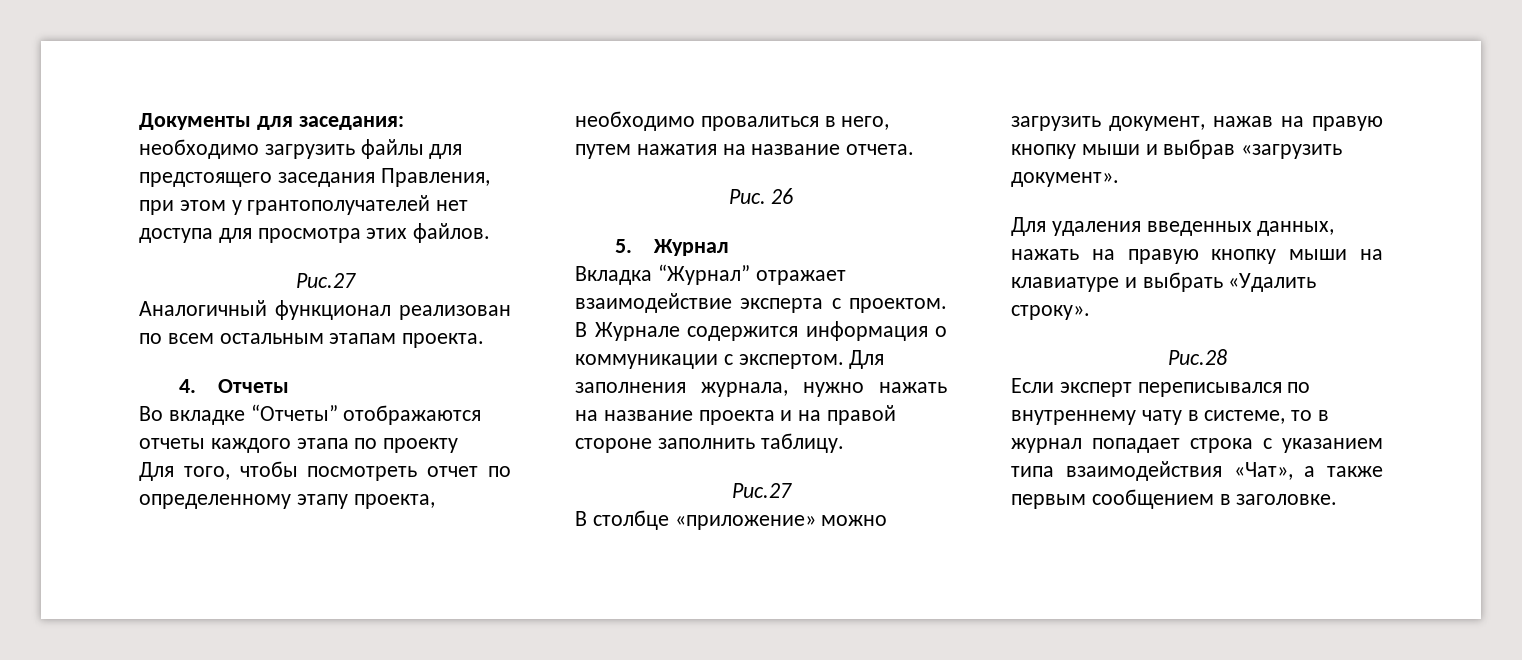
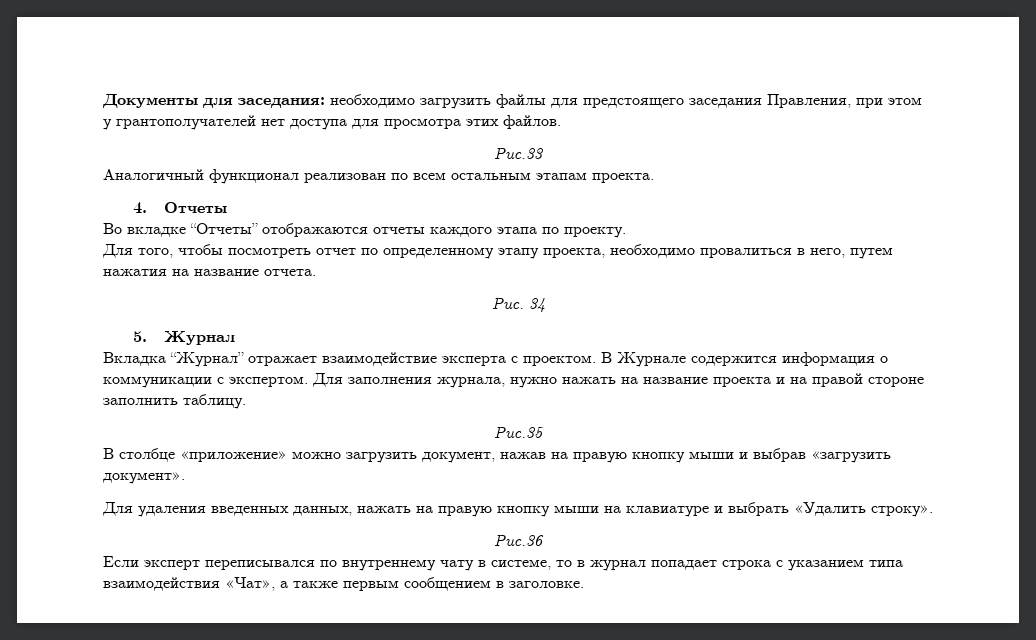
[295,273,356,288] Рис.27 -> [494,147,543,159] Рис.33
[383,438,459,453] проекту -> [564,227,626,238] проекту.
[771,188,794,204] 26 -> [528,298,545,312] 34
[731,483,792,498] Рис.27 -> [494,426,544,438] Рис.35
[1167,349,1227,365] Рис.28 -> [494,534,544,546] Рис.36

